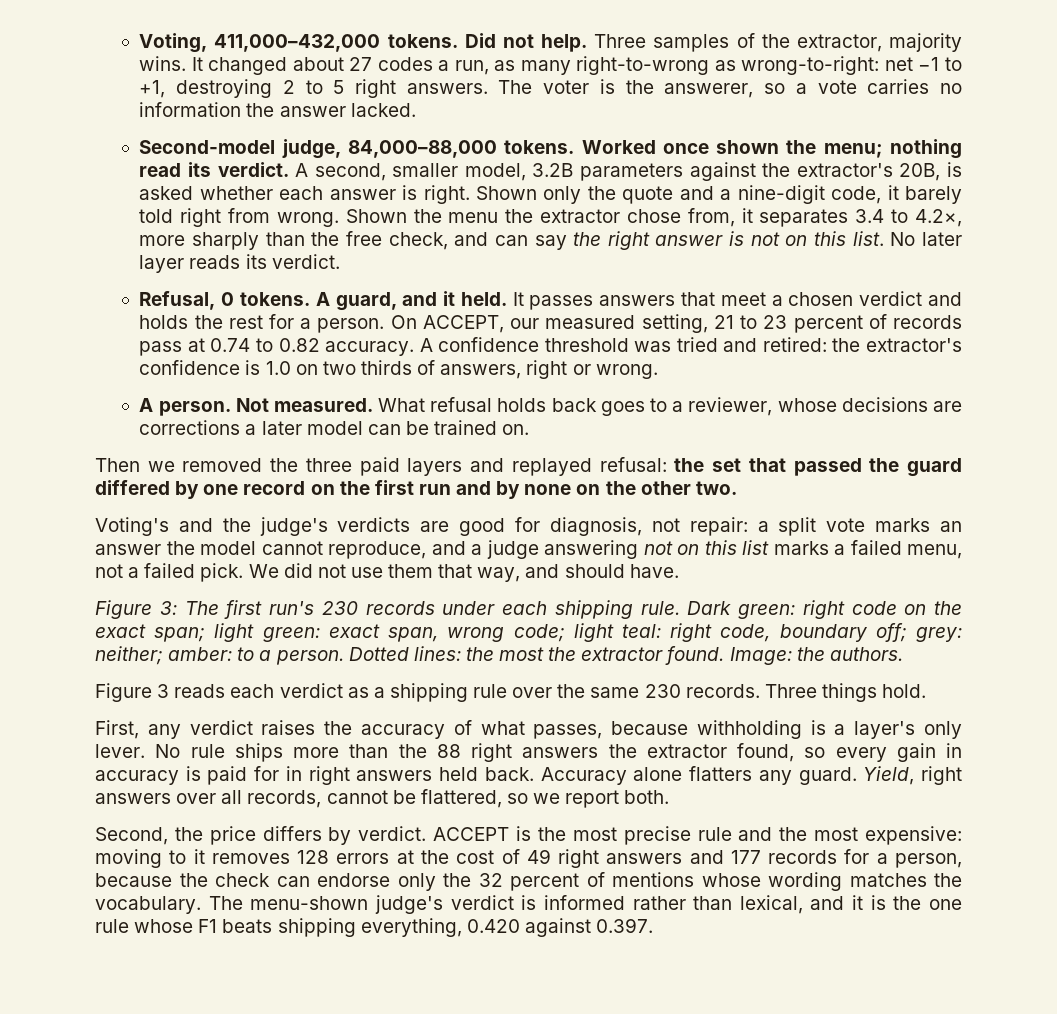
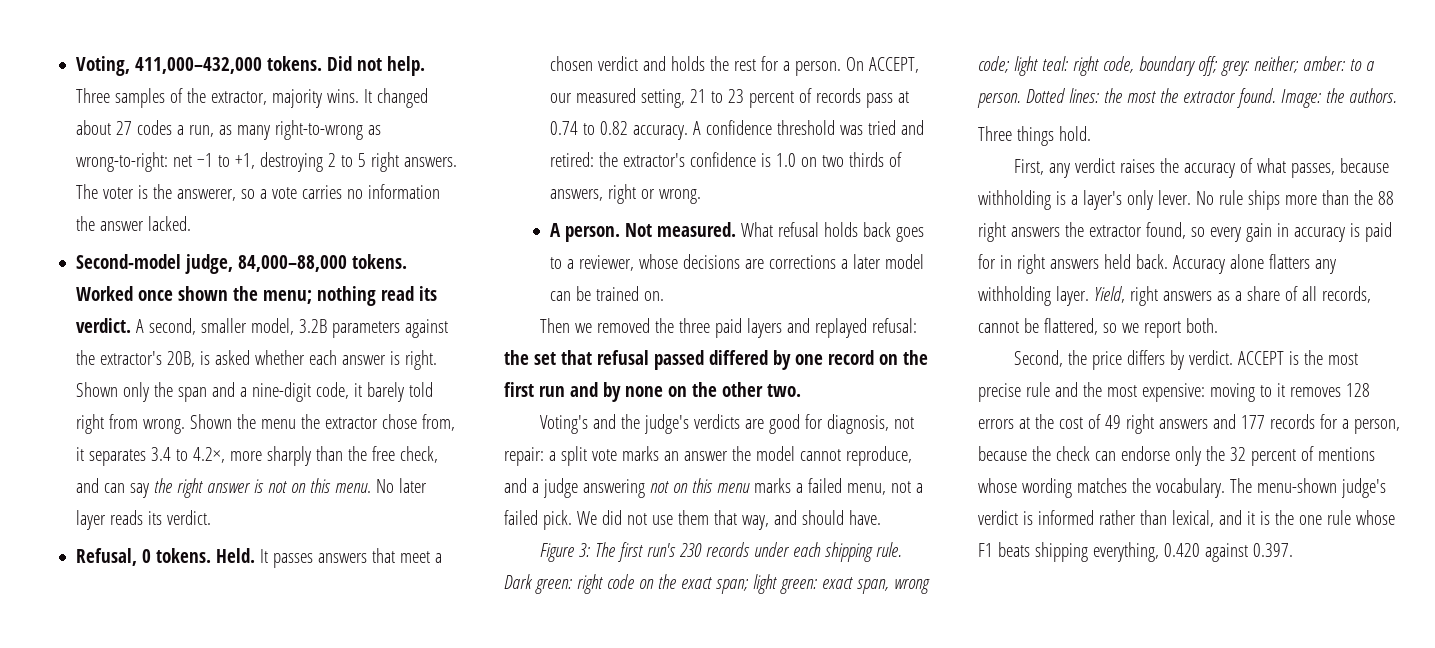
[622,186,674,204] quote -> [177,387,207,402] span
[852,231,884,246] list. -> [334,483,371,493] menu.
[315,291,507,311] A guard, and it held. -> [215,548,255,563] Held.
[793,458,963,477] passed the guard -> [596,350,704,370] refusal passed
[742,540,769,555] list -> [716,483,750,493] menu
[95,683,760,702] Figure 3 reads each verdict as a shipping rule over the same 230 records. -> (1397, 95) none
[798,767,857,785] guard. -> [978,286,1089,306] withholding layer.
[176,793,217,804] over -> [1216,286,1298,301] as a share of

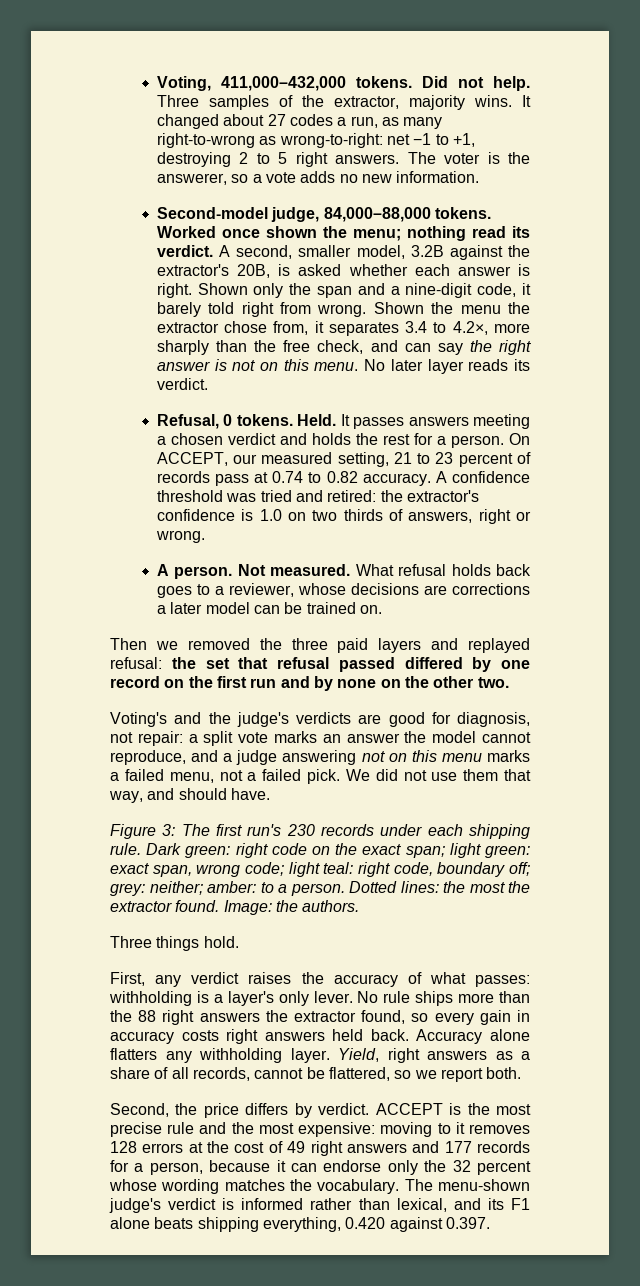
[301,184,440,199] [75,216,191,231] carries no information the answer lacked. -> [300,171,480,183] adds no new information.
[331,321,400,338] parameters -> (444, 251) none
[371,548,430,563] that meet -> [473,414,530,429] meeting
[1290,158,1389,178] passes, because -> [475,975,530,987] passes:
[1349,222,1392,242] [978,254,1012,269] is paid for in -> [181,1030,219,1041] costs
[1031,446,1090,461] the check -> [276,1160,286,1172] it
[1300,446,1375,461] of mentions -> (531, 1168) none
[1246,510,1395,525] [978,543,993,557] it is the one rule whose F1 -> [487,1198,530,1210] [110,1217,150,1229] its F1 alone

